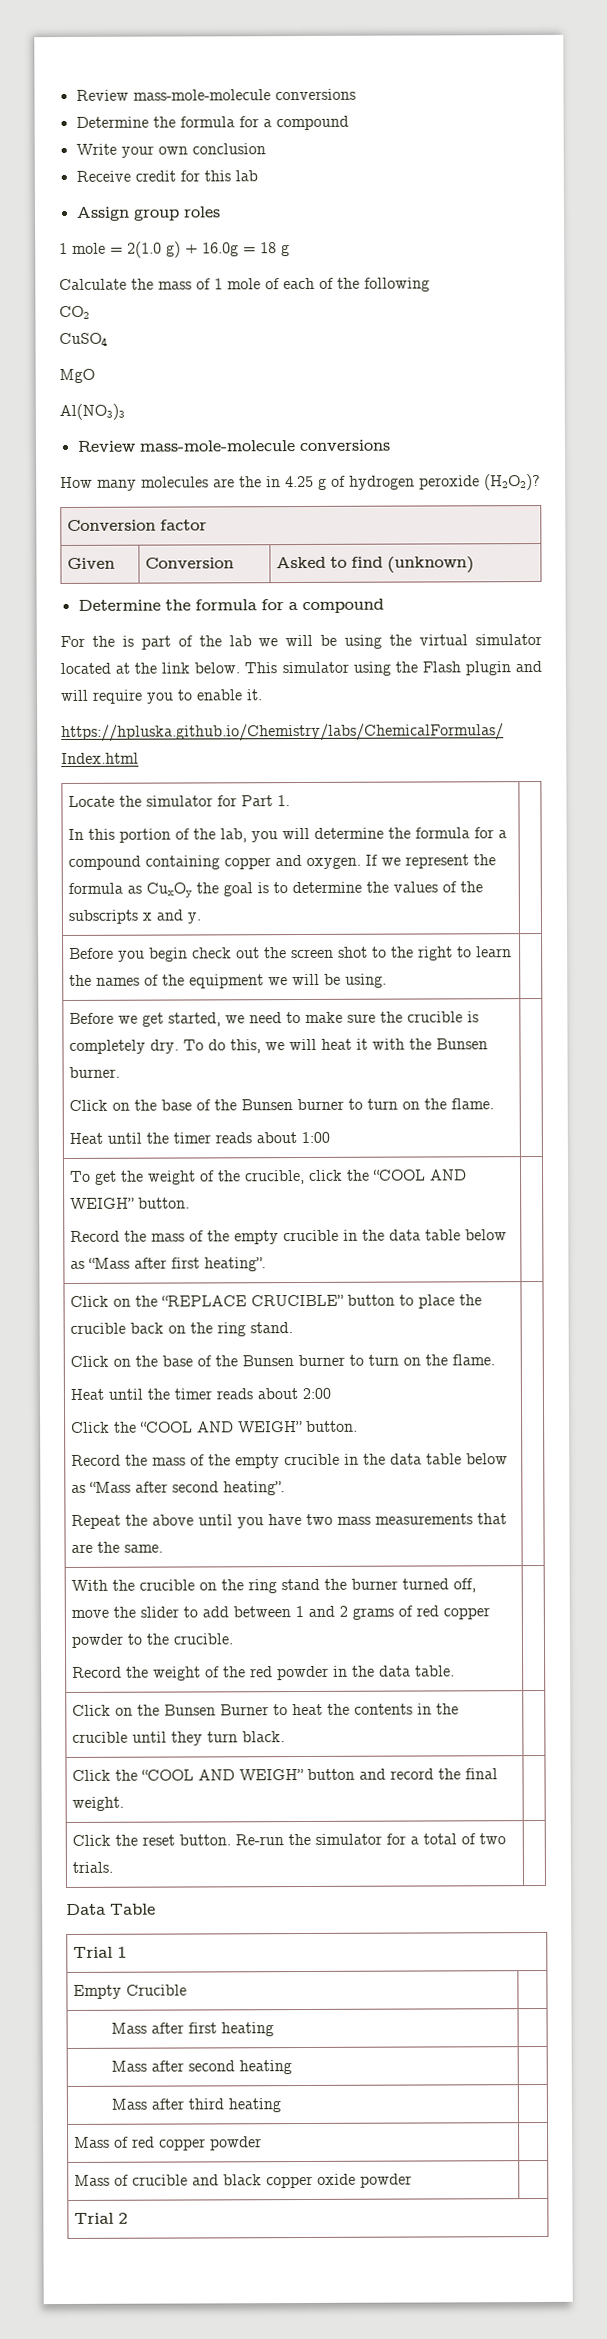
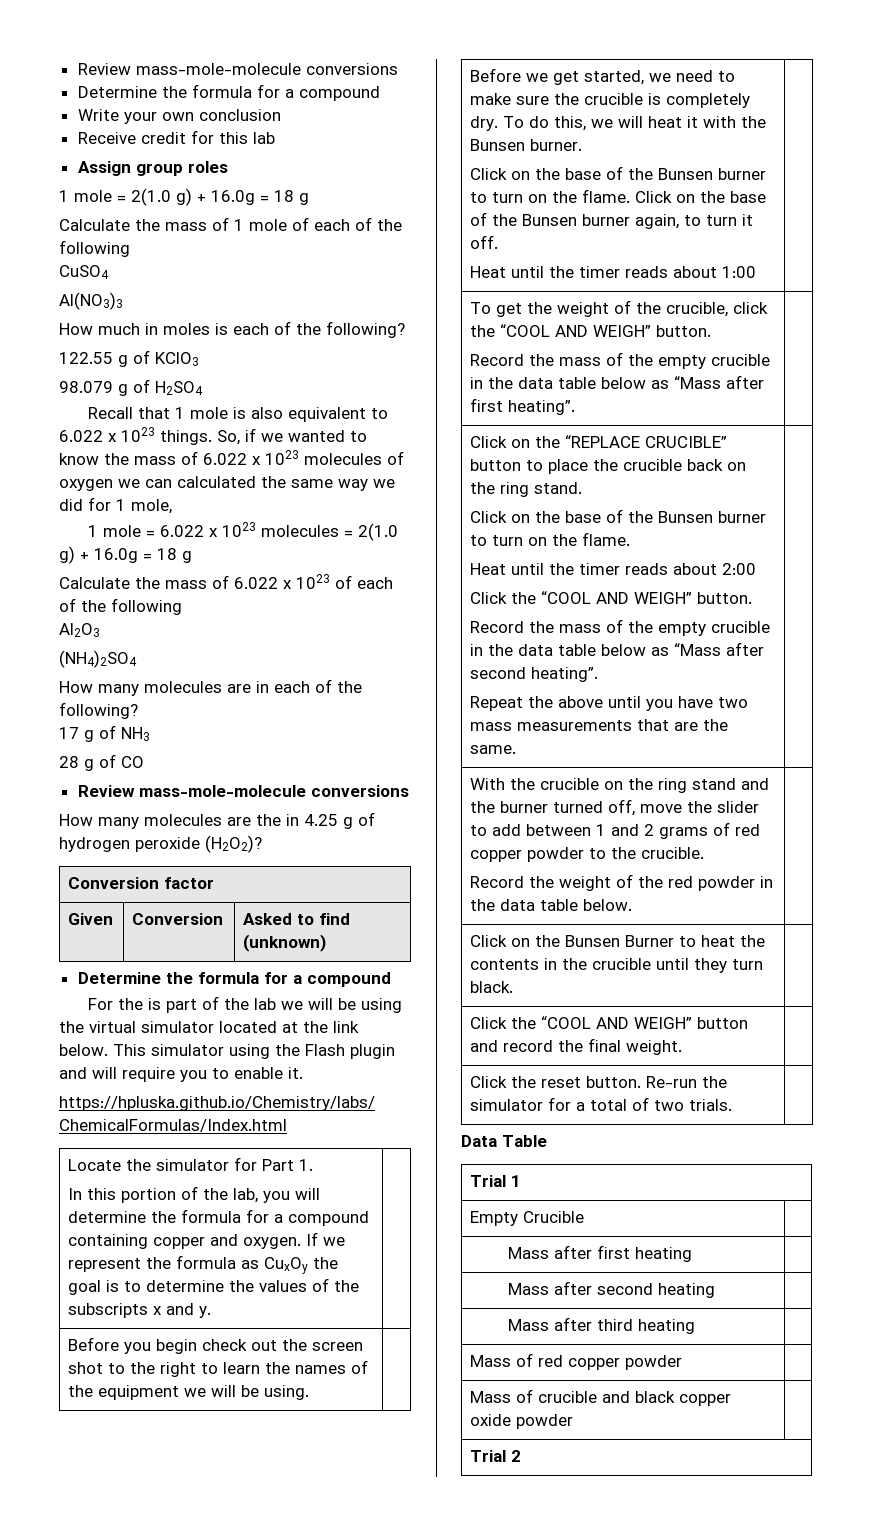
[59,305,90,320] // CO2 -> (130, 248) none
[59,368,95,384] [59,403,125,421] MgO // Al(NO3)3 -> [59,292,123,310] [59,321,405,338] [59,350,199,367] [59,379,203,396] [88,407,389,422] [59,427,367,445] [59,450,404,465] [59,476,395,491] [59,497,172,514] [88,522,399,541] [59,546,192,564] [59,574,393,589] [59,598,182,615] [59,623,100,637] [59,650,137,668] [59,679,362,696] [59,702,138,719] [59,725,150,742] [59,754,144,771] Al(NO3)3 // How much in moles is each of the following? // 122.55 g of KClO3 // 98.079 g of H2SO4 // Recall that 1 mole is also equivalent to 6.022 x 1023 things. So, if we wanted to know the mass of 6.022 x 1023 molecules of oxygen we can calculated the same way we did for 1 mole, // 1 mole = 6.022 x 1023 molecules = 2(1.0 g) + 16.0g = 18 g // Calculate the mass of 6.022 x 1023 of each of the following // Al2O3 // (NH4)2SO4 // How many molecules are in each of the following? // 17 g of NH3 // 28 g of CO
(495, 1104) none -> [635,191,767,203] [470,212,754,229] [470,235,499,249] Click on the base of the Bunsen burner again, to turn it off.
(321, 1584) none -> [741,778,770,790] and
[415,1665,456,1677] table. -> [540,899,633,911] table below.

